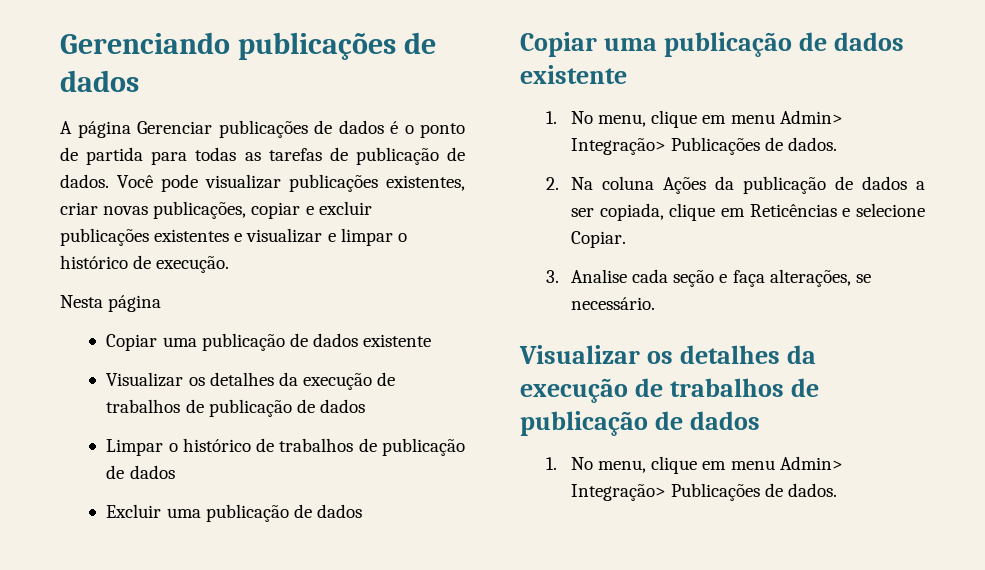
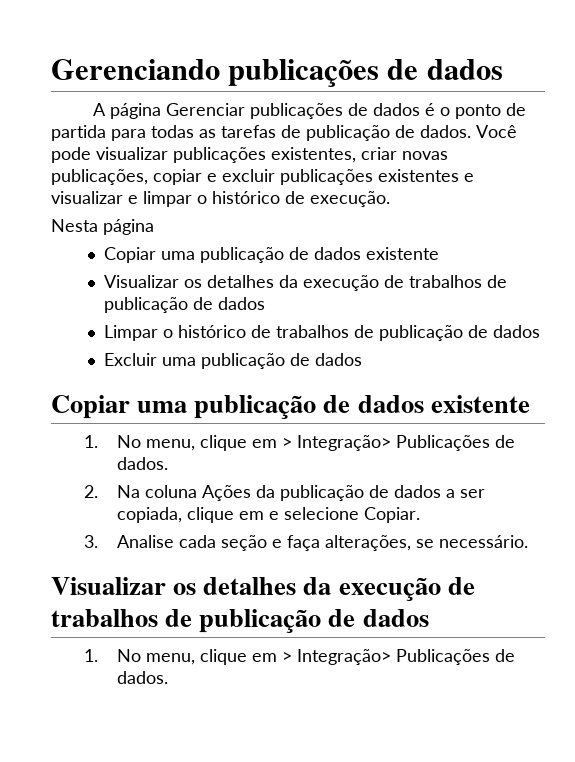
[730,110,843,124] menu Admin> -> [282,438,293,448] >
[749,204,837,217] Reticências -> (265, 515) none
[730,456,843,470] menu Admin> -> [282,652,293,662] >

